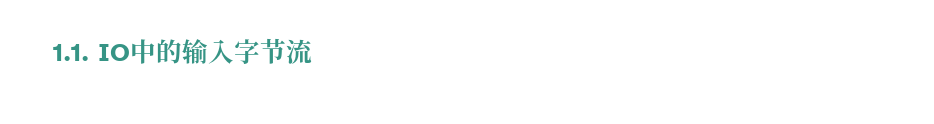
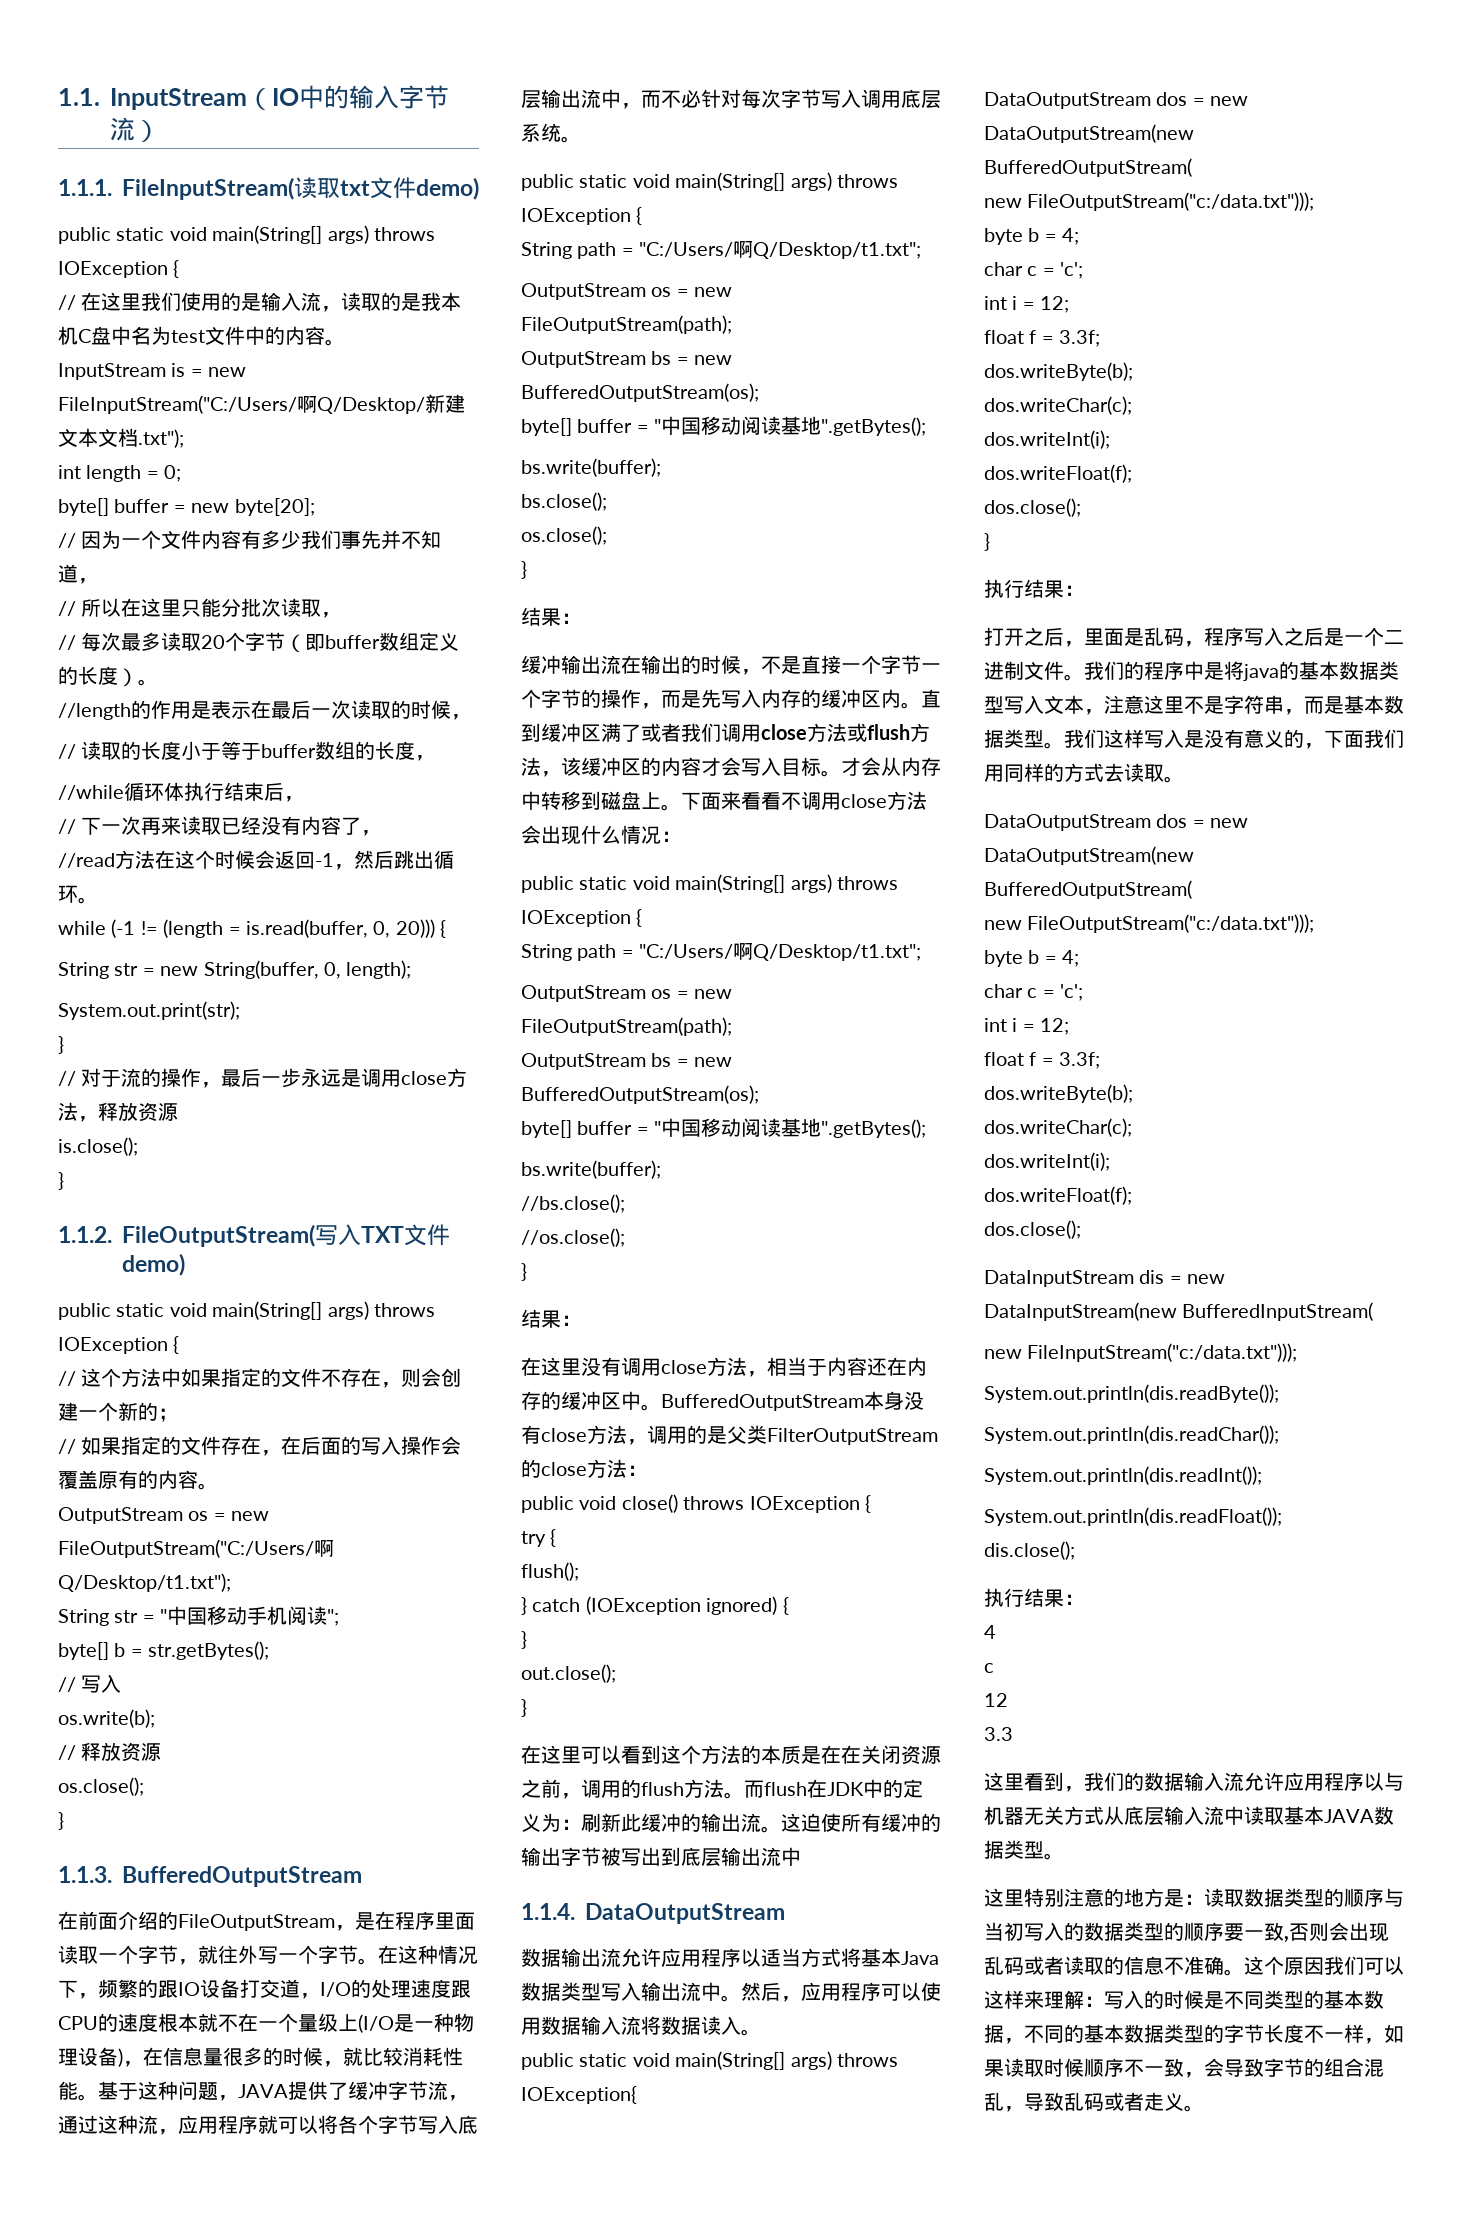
(88, 52) none -> [110,88,272,110] InputStream（
(313, 51) none -> [135,120,160,142] [58,177,479,200] [58,225,435,244] [58,260,180,278] [58,292,462,312] [58,326,345,346] [58,363,247,380] [58,394,465,414] [58,428,184,448] [58,465,182,482] [58,498,315,516] [58,530,442,550] [58,564,98,584] [58,598,342,618] [58,632,460,653] [58,666,158,687] [58,700,471,720] [58,741,436,761] [58,782,304,802] [58,816,382,836] [58,850,454,870] [58,885,98,904] [58,919,447,938] [58,960,412,979] [58,1001,240,1020] [58,1036,64,1054] [58,1068,468,1088] [58,1102,178,1122] [58,1137,138,1156] [58,1172,64,1190] [58,1224,450,1247] [122,1253,185,1276] [58,1301,435,1320] [58,1336,180,1354] [58,1368,462,1388] [58,1402,178,1422] [58,1436,462,1456] [58,1470,218,1490] [58,1507,270,1524] [58,1539,334,1558] [58,1573,231,1592] [58,1606,340,1626] [58,1641,270,1660] [58,1674,122,1693] [58,1709,155,1728] [58,1742,162,1762] [58,1777,144,1796] [58,1812,64,1830] [58,1866,362,1887] [58,1911,475,1931] [58,1945,478,1965] [58,1979,471,1999] [58,2013,474,2033] [58,2047,463,2067] [58,2081,468,2101] [58,2115,478,2135] [521,89,941,109] [521,123,581,143] [521,172,898,191] [521,207,643,225] [521,241,922,259] [521,283,733,300] [521,315,732,334] [521,351,733,368] [521,383,759,402] [521,416,927,436] [521,458,661,477] [521,492,607,511] [521,526,607,545] [521,561,527,579] [521,607,581,626] [521,655,941,675] [521,689,941,709] [521,723,930,742] [521,757,941,777] [521,791,927,811] [521,825,681,845] [521,874,898,893] [521,909,643,927] [521,943,922,961] [521,985,733,1002] [521,1017,732,1036] [521,1053,733,1070] [521,1085,759,1104] [521,1118,927,1138] [521,1160,661,1179] [521,1194,625,1213] [521,1228,625,1247] [521,1263,527,1281] [521,1309,581,1328] [521,1357,927,1377] [521,1391,924,1411] [521,1425,938,1445] [521,1459,647,1478] [521,1494,871,1513] [521,1529,557,1547] [521,1562,579,1581] [521,1596,789,1615] [521,1631,527,1649] [521,1664,616,1683] [521,1699,527,1717] [521,1745,941,1765] [521,1779,923,1799] [521,1813,941,1833] [521,1847,801,1867] [521,1903,785,1924] [521,1948,939,1967] [521,1982,941,2002] [521,2016,761,2036] [521,2051,898,2070] [521,2086,637,2104] [984,92,1249,109] [984,124,1194,143] [984,158,1192,177] [984,192,1315,211] [984,228,1080,245] [984,262,1084,279] [984,296,1070,313] [984,330,1101,347] [984,362,1133,381] [984,396,1132,415] [984,430,1110,449] [984,464,1132,483] [984,498,1081,517] [984,533,990,551] [984,579,1084,598] [984,627,1404,647] [984,661,1399,681] [984,695,1404,715] [984,729,1404,749] [984,763,1184,783] [984,814,1249,831] [984,846,1194,865] [984,880,1192,899] [984,914,1315,933] [984,950,1080,967] [984,984,1084,1001] [984,1018,1070,1035] [984,1052,1101,1069] [984,1084,1133,1103] [984,1118,1132,1137] [984,1152,1110,1171] [984,1186,1132,1205] [984,1220,1081,1239] [984,1270,1226,1287] [984,1302,1374,1321] [984,1343,1298,1362] [984,1384,1279,1403] [984,1425,1279,1444] [984,1466,1262,1485] [984,1507,1282,1526] [984,1541,1075,1560] [984,1588,1084,1607] [984,1625,996,1639] [984,1663,994,1673] [984,1693,1008,1707] [984,1727,1013,1741] [984,1772,1404,1792] [984,1806,1394,1826] [984,1840,1064,1860] [984,1888,1404,1907] [984,1922,1389,1943] [984,1956,1404,1976] [984,1990,1384,2009] [984,2024,1404,2044] [984,2058,1384,2078] [984,2092,1204,2112] ） // 1.1.1. FileInputStream(读取txt文件demo) // public static void main(String[] args) throws IOException { // // 在这里我们使用的是输入流，读取的是我本机C盘中名为test文件中的内容。 // InputStream is = new FileInputStream("C:/Users/啊Q/Desktop/新建文本文档.txt"); // int length = 0; // byte[] buffer = new byte[20]; // // 因为一个文件内容有多少我们事先并不知道， // // 所以在这里只能分批次读取， // // 每次最多读取20个字节（即buffer数组定义的长度）。 // //length的作用是表示在最后一次读取的时候， // // 读取的长度小于等于buffer数组的长度， // //while循环体执行结束后， // // 下一次再来读取已经没有内容了， // //read方法在这个时候会返回-1，然后跳出循环。 // while (-1 != (length = is.read(buffer, 0, 20))) { // String str = new String(buffer, 0, length); // System.out.print(str); // } // // 对于流的操作，最后一步永远是调用close方法，释放资源 // is.close(); // } // 1.1.2. FileOutputStream(写入TXT文件demo) // public static void main(String[] args) throws IOException { // // 这个方法中如果指定的文件不存在，则会创建一个新的； // // 如果指定的文件存在，在后面的写入操作会覆盖原有的内容。 // OutputStream os = new FileOutputStream("C:/Users/啊Q/Desktop/t1.txt"); // String str = "中国移动手机阅读"; // byte[] b = str.getBytes(); // // 写入 // os.write(b); // // 释放资源 // os.close(); // } // 1.1.3. BufferedOutputStream // 在前面介绍的FileOutputStream，是在程序里面读取一个字节，就往外写一个字节。在这种情况下，频繁的跟IO设备打交道，I/O的处理速度跟CPU的速度根本就不在一个量级上(I/O是一种物理设备)，在信息量很多的时候，就比较消耗性能。基于这种问题，JAVA提供了缓冲字节流，通过这种流，应用程序就可以将各个字节写入底层输出流中，而不必针对每次字节写入调用底层系统。 // public static void main(String[] args) throws IOException { // String path = "C:/Users/啊Q/Desktop/t1.txt"; // OutputStream os = new FileOutputStream(path); // OutputStream bs = new BufferedOutputStream(os); // byte[] buffer = "中国移动阅读基地".getBytes(); // bs.write(buffer); // bs.close(); // os.close(); // } // 结果： // 缓冲输出流在输出的时候，不是直接一个字节一个字节的操作，而是先写入内存的缓冲区内。直到缓冲区满了或者我们调用close方法或flush方法，该缓冲区的内容才会写入目标。才会从内存中转移到磁盘上。下面来看看不调用close方法会出现什么情况： // public static void main(String[] args) throws IOException { // String path = "C:/Users/啊Q/Desktop/t1.txt"; // OutputStream os = new FileOutputStream(path); // OutputStream bs = new BufferedOutputStream(os); // byte[] buffer = "中国移动阅读基地".getBytes(); // bs.write(buffer); // //bs.close(); // //os.close(); // } // 结果： // 在这里没有调用close方法，相当于内容还在内存的缓冲区中。BufferedOutputStream本身没有close方法，调用的是父类FilterOutputStream的close方法： // public void close() throws IOException { // try { // flush(); // } catch (IOException ignored) { // } // out.close(); // } // 在这里可以看到这个方法的本质是在在关闭资源之前，调用的flush方法。而flush在JDK中的定义为：刷新此缓冲的输出流。这迫使所有缓冲的输出字节被写出到底层输出流中 // 1.1.4. DataOutputStream // 数据输出流允许应用程序以适当方式将基本Java数据类型写入输出流中。然后，应用程序可以使用数据输入流将数据读入。 // public static void main(String[] args) throws IOException{ // DataOutputStream dos = new DataOutputStream(new BufferedOutputStream( // new FileOutputStream("c:/data.txt"))); // byte b = 4; // char c = 'c'; // int i = 12; // float f = 3.3f; // dos.writeByte(b); // dos.writeChar(c); // dos.writeInt(i); // dos.writeFloat(f); // dos.close(); // } // 执行结果： // 打开之后，里面是乱码，程序写入之后是一个二进制文件。我们的程序中是将java的基本数据类型写入文本，注意这里不是字符串，而是基本数据类型。我们这样写入是没有意义的，下面我们用同样的方式去读取。 // DataOutputStream dos = new DataOutputStream(new BufferedOutputStream( // new FileOutputStream("c:/data.txt"))); // byte b = 4; // char c = 'c'; // int i = 12; // float f = 3.3f; // dos.writeByte(b); // dos.writeChar(c); // dos.writeInt(i); // dos.writeFloat(f); // dos.close(); // DataInputStream dis = new DataInputStream(new BufferedInputStream( // new FileInputStream("c:/data.txt"))); // System.out.println(dis.readByte()); // System.out.println(dis.readChar()); // System.out.println(dis.readInt()); // System.out.println(dis.readFloat()); // dis.close(); // 执行结果： // 4 // c // 12 // 3.3 // 这里看到，我们的数据输入流允许应用程序以与机器无关方式从底层输入流中读取基本JAVA数据类型。 // 这里特别注意的地方是：读取数据类型的顺序与当初写入的数据类型的顺序要一致,否则会出现乱码或者读取的信息不准确。这个原因我们可以这样来理解：写入的时候是不同类型的基本数据，不同的基本数据类型的字节长度不一样，如果读取时候顺序不一致，会导致字节的组合混乱，导致乱码或者走义。

